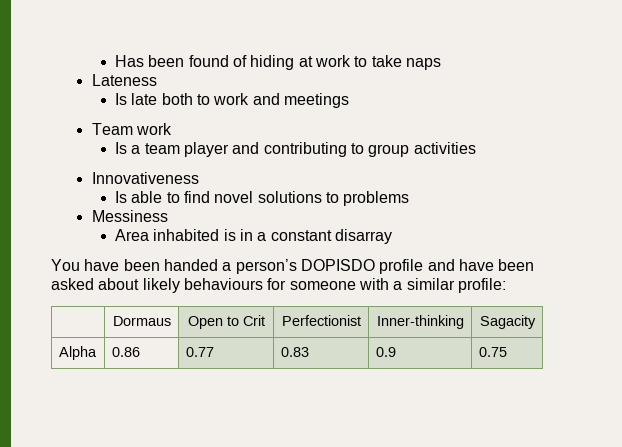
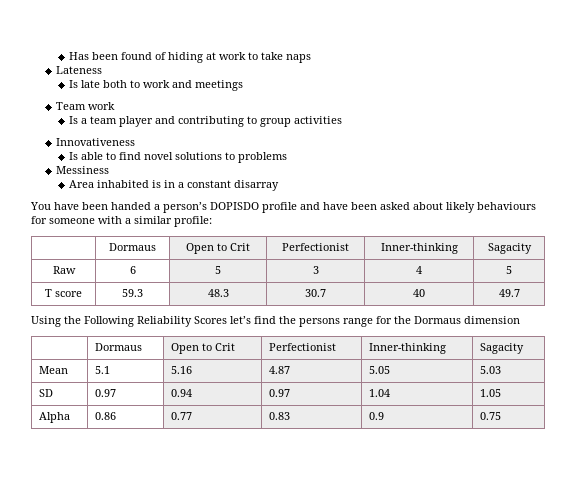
(536, 322) none -> [52,266,76,274] [129,266,136,274] [215,266,221,274] [312,266,319,274] [416,266,422,274] [506,266,512,274] [45,289,82,297] [122,289,143,297] [207,289,229,297] [305,289,326,297] [413,289,425,297] [498,289,520,297] [31,316,520,327] [95,343,143,351] [171,343,236,354] [269,343,337,351] [369,343,447,354] [480,343,525,354] [39,366,69,374] [95,366,111,374] [171,366,193,374] [269,366,291,374] [369,366,391,374] [480,366,502,374] [39,389,54,397] [95,389,117,397] [171,389,193,397] [269,389,291,397] [369,389,391,397] [480,389,502,397] // Raw | 6 | 5 | 3 | 4 | 5 // T score | 59.3 | 48.3 | 30.7 | 40 | 49.7 // Using the Following Reliability Scores let’s find the persons range for the Dormaus dimension // | Dormaus | Open to Crit | Perfectionist | Inner-thinking | Sagacity // Mean | 5.1 | 5.16 | 4.87 | 5.05 | 5.03 // SD | 0.97 | 0.94 | 0.97 | 1.04 | 1.05

